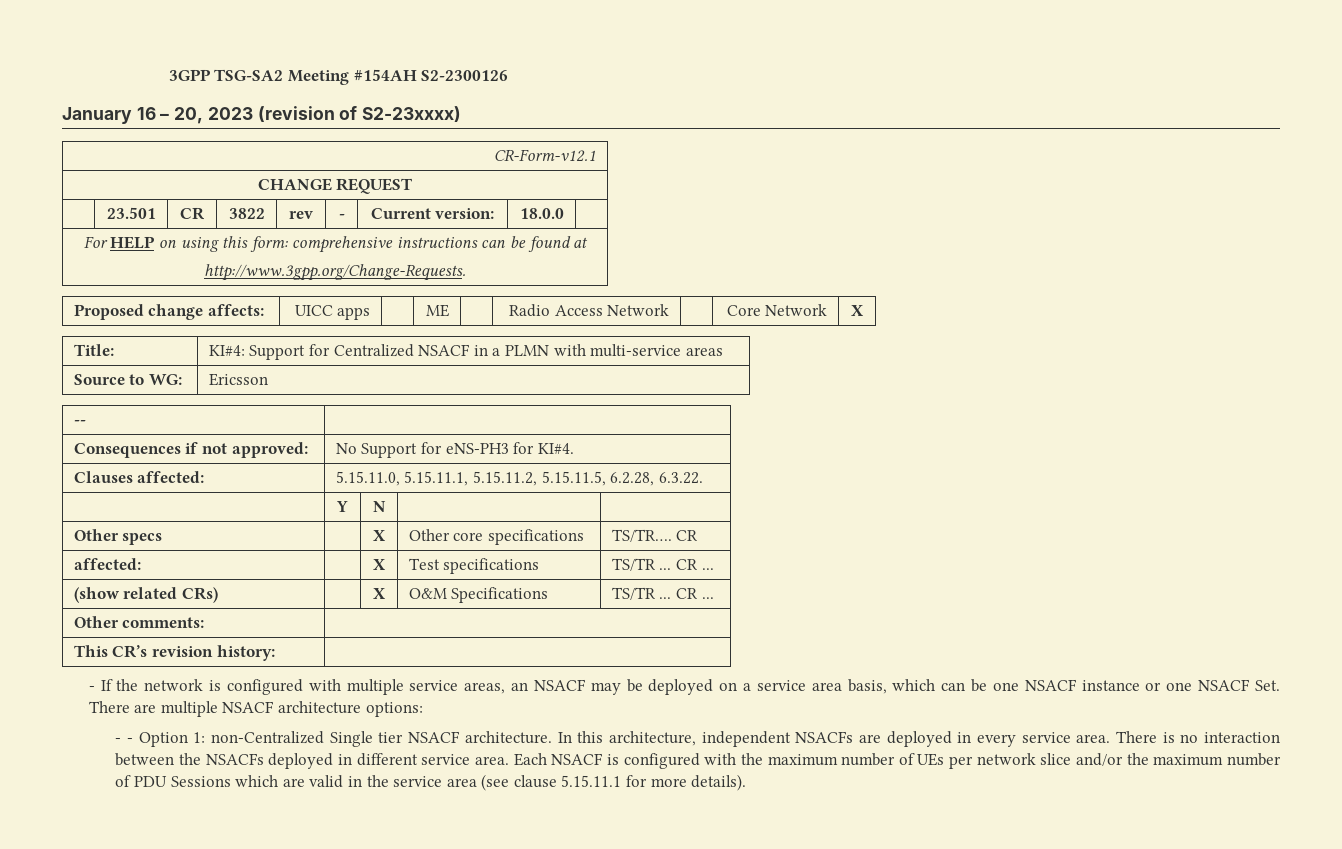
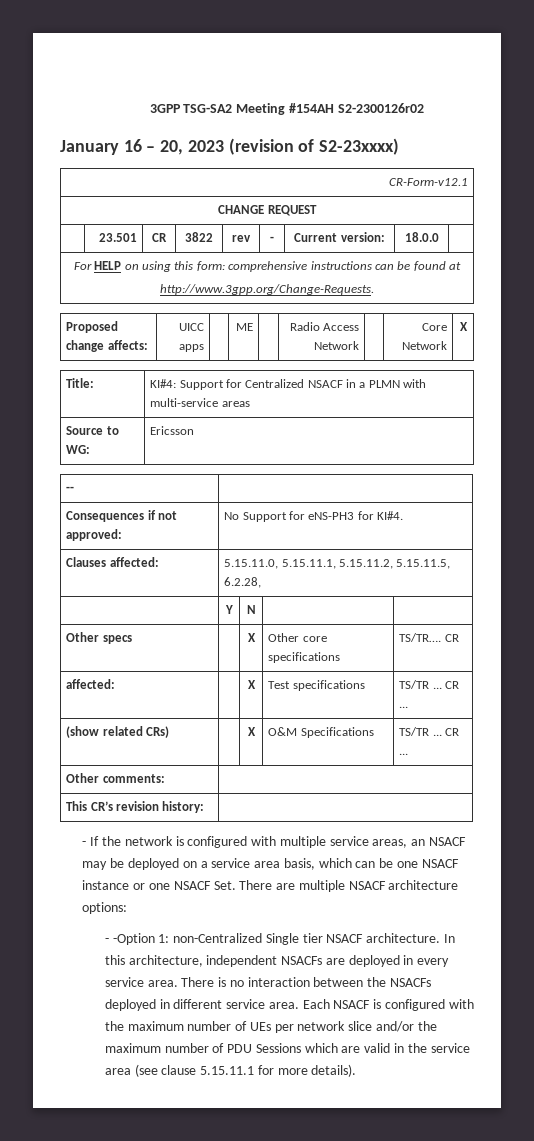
[421,70,509,81] S2-2300126 -> [337,103,424,113] S2-2300126r02
[658,472,703,484] 6.3.22. -> (262, 582) none
[127,732,188,747] - Option -> [112,933,155,945] -Option

